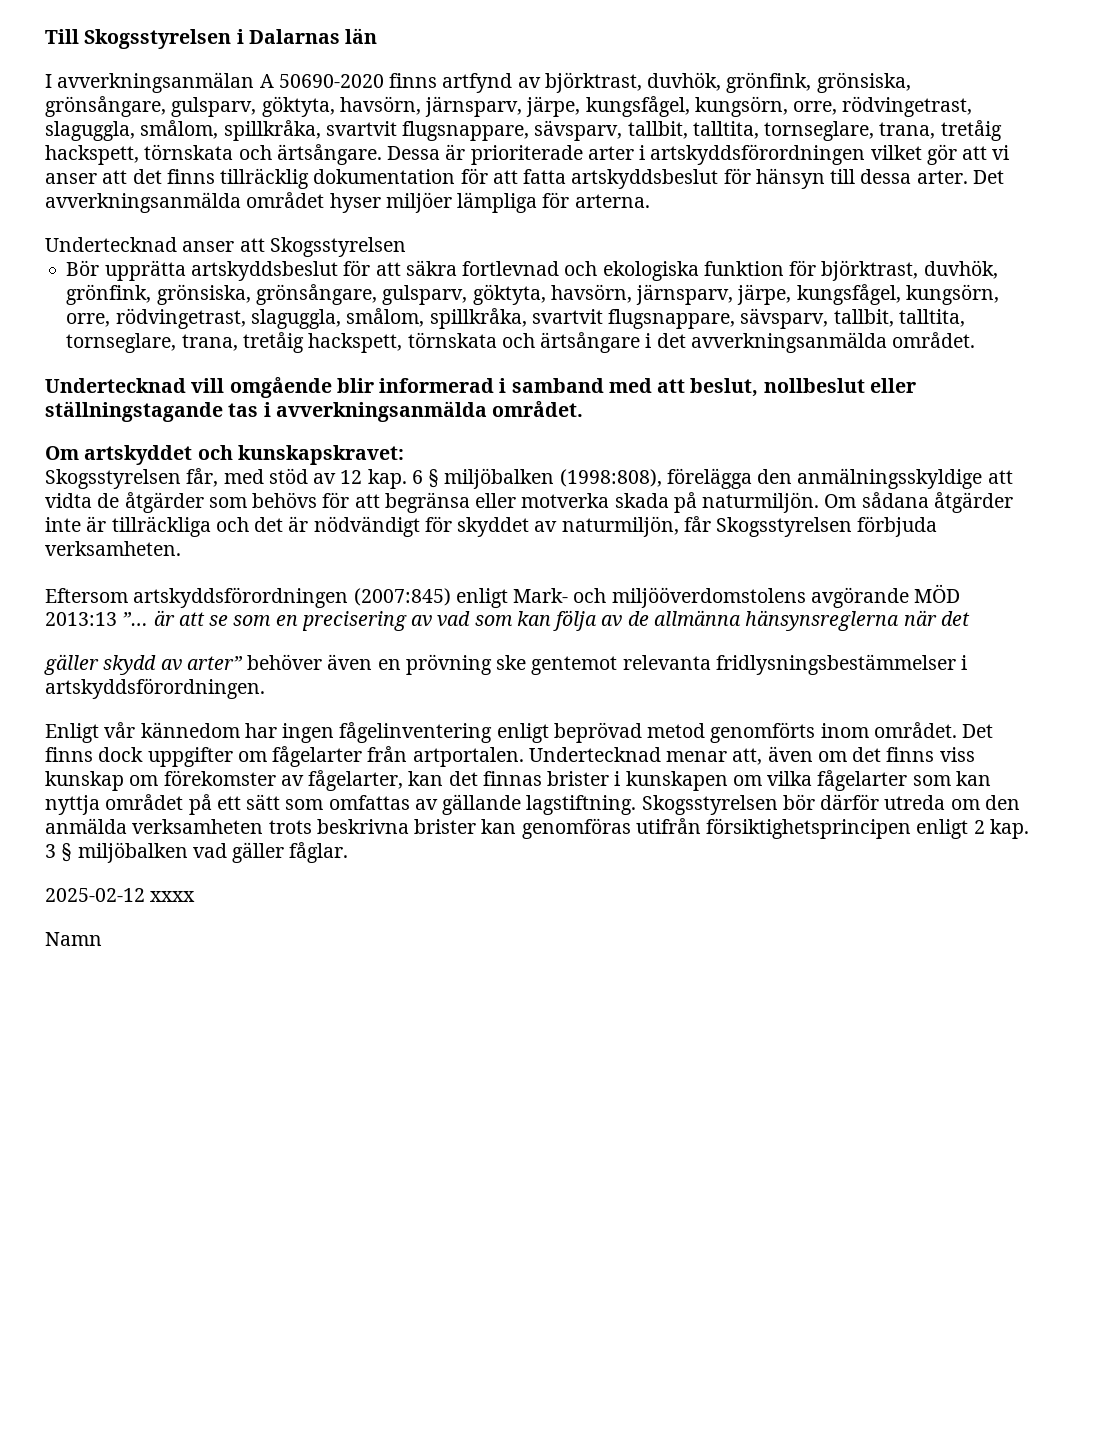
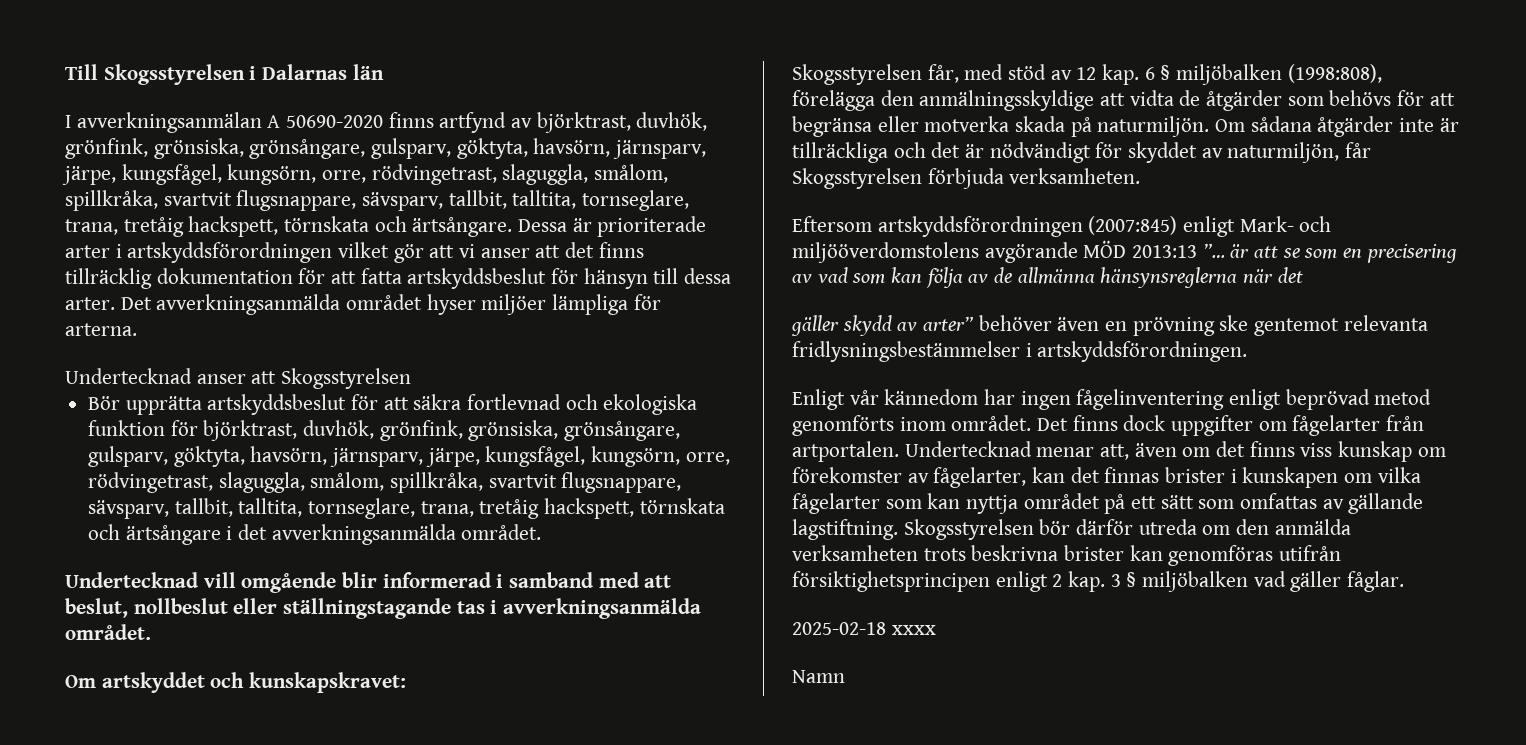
[45,888,145,902] 2025-02-12 -> [792,622,886,635] 2025-02-18

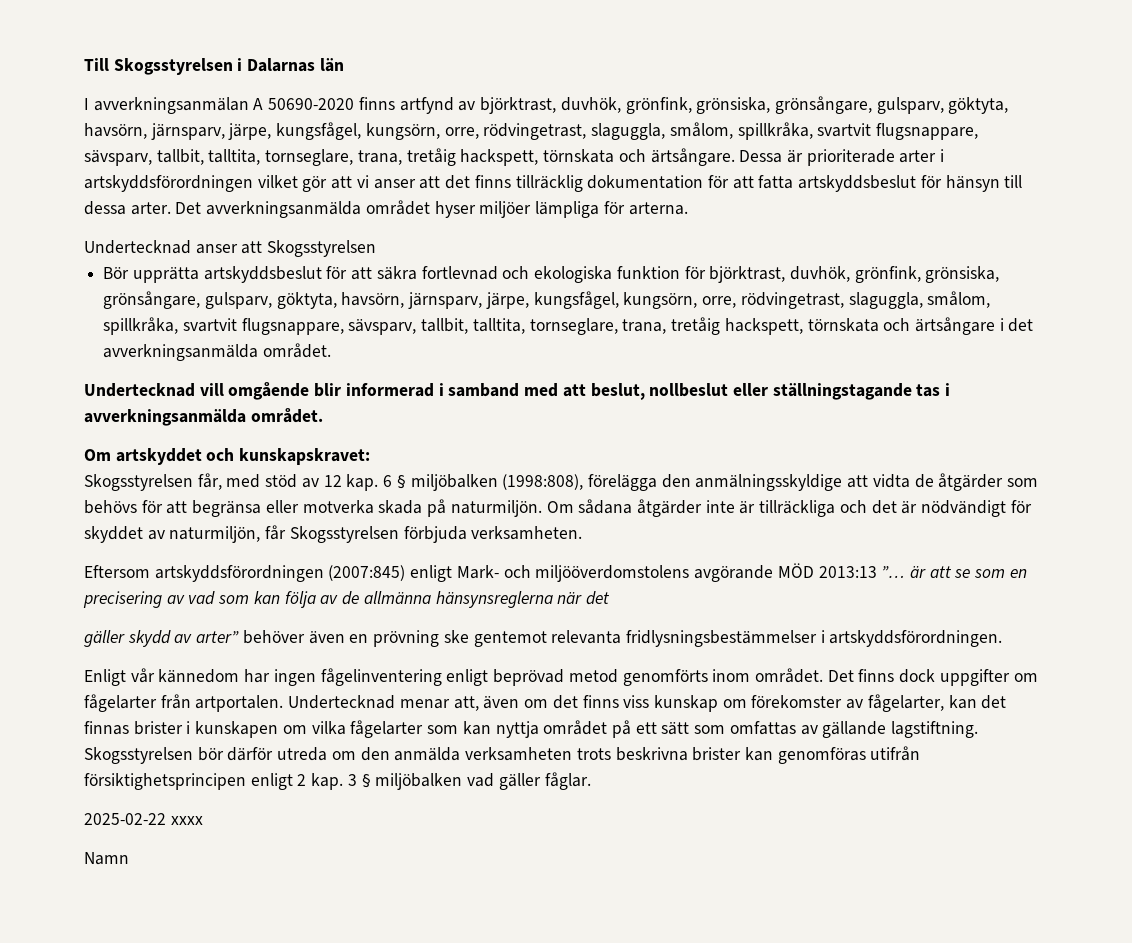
[792,622,886,635] 2025-02-18 -> [84,813,166,825] 2025-02-22

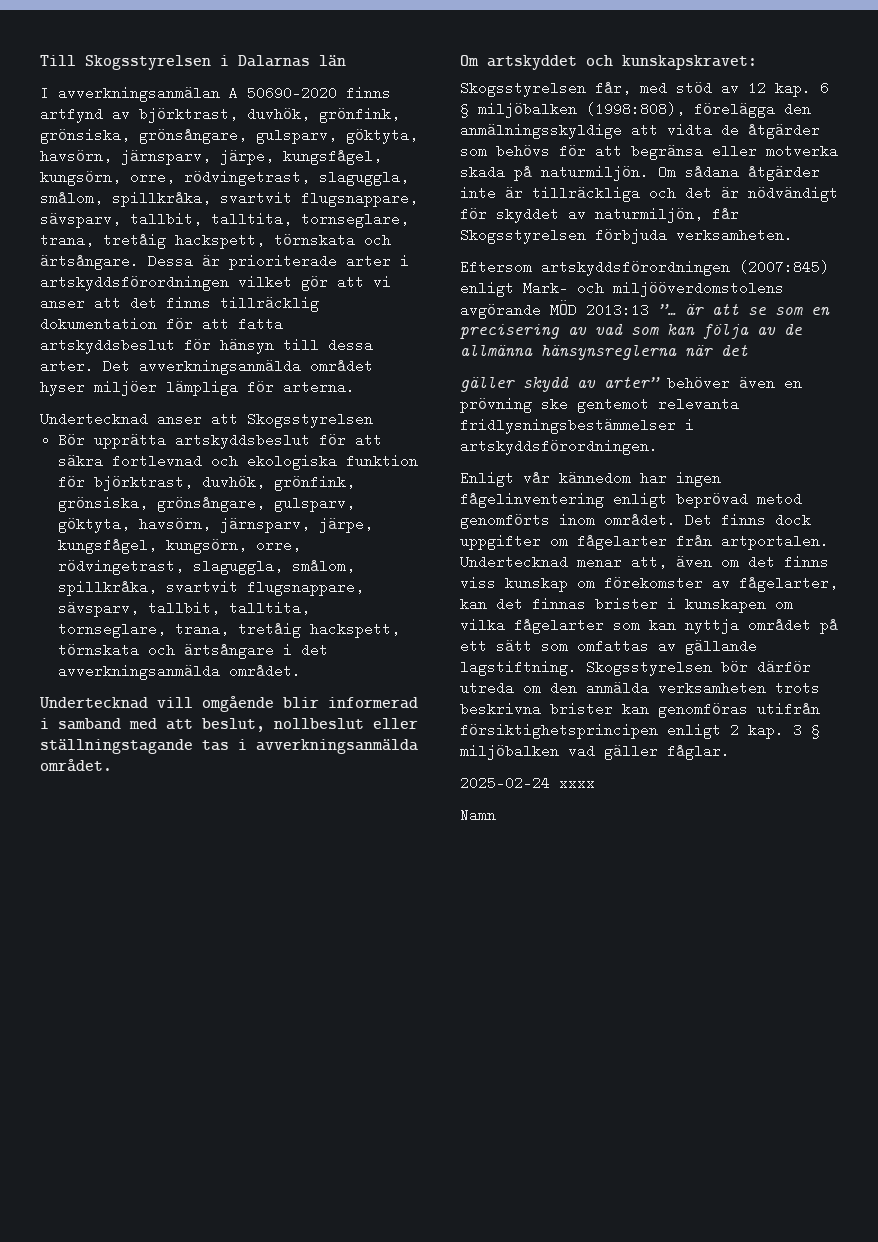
[84,813,166,825] 2025-02-22 -> [460,776,550,790] 2025-02-24

